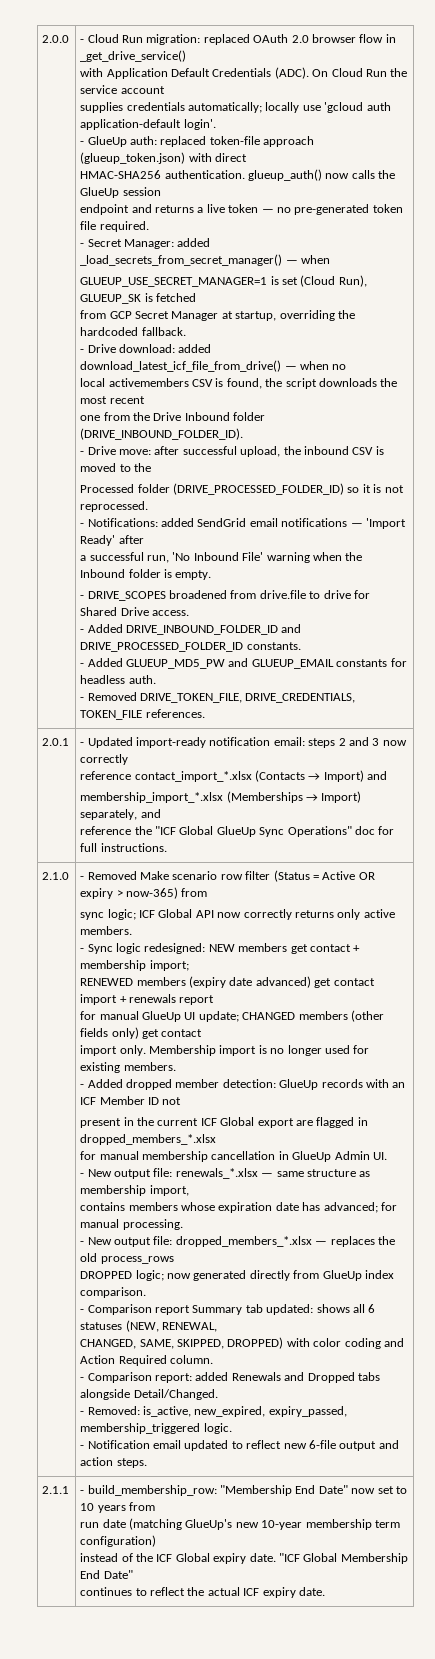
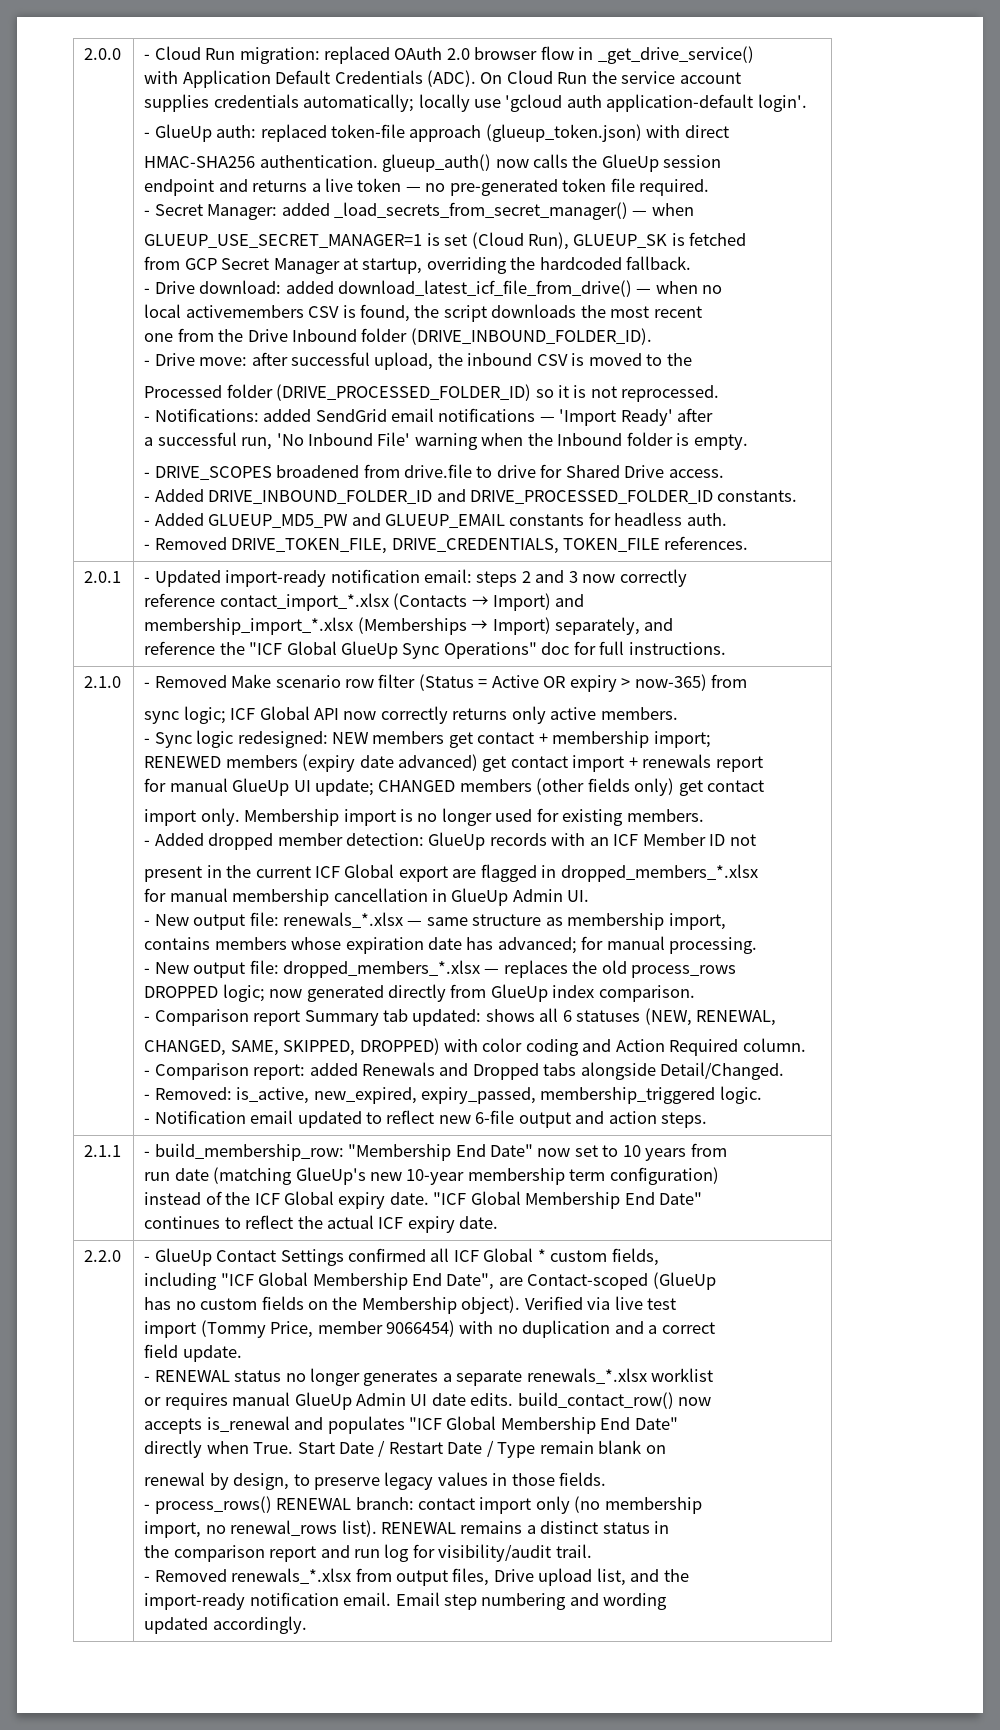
(325, 1591) none -> [84,1250,122,1262] [144,1248,659,1266] [144,1272,716,1290] [144,1296,677,1314] [144,1320,715,1338] [144,1344,242,1362] [144,1368,714,1386] [144,1392,712,1410] [144,1416,678,1434] [144,1440,666,1458] [144,1472,607,1490] [144,1496,702,1514] [144,1520,670,1538] [144,1544,592,1562] [144,1568,689,1586] [144,1592,668,1610] [144,1616,307,1634] // 2.2.0 | - GlueUp Contact Settings confirmed all ICF Global * custom fields, // including "ICF Global Membership End Date", are Contact-scoped (GlueUp // has no custom fields on the Membership object). Verified via live test // import (Tommy Price, member 9066454) with no duplication and a correct // field update. // - RENEWAL status no longer generates a separate renewals_*.xlsx worklist // or requires manual GlueUp Admin UI date edits. build_contact_row() now // accepts is_renewal and populates "ICF Global Membership End Date" // directly when True. Start Date / Restart Date / Type remain blank on // renewal by design, to preserve legacy values in those fields. // - process_rows() RENEWAL branch: contact import only (no membership // import, no renewal_rows list). RENEWAL remains a distinct status in // the comparison report and run log for visibility/audit trail. // - Removed renewals_*.xlsx from output files, Drive upload list, and the // import-ready notification email. Email step numbering and wording // updated accordingly.

